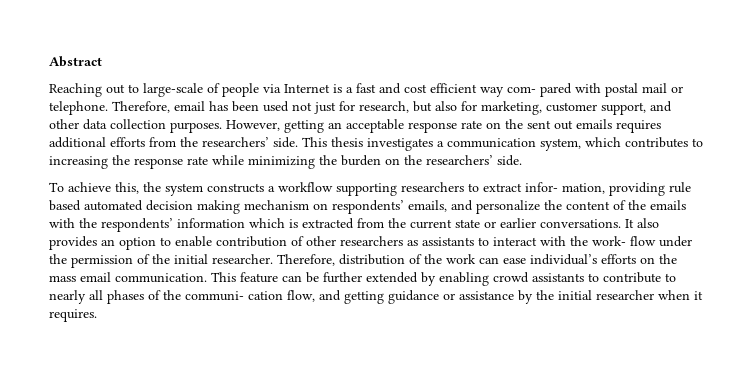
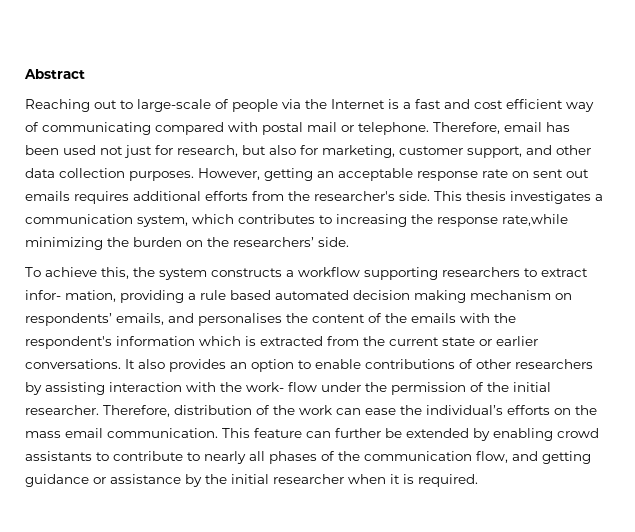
(281, 88) none -> [305,99,327,109] the
[507,83,572,97] com- pared -> [25,122,224,135] of communicating compared
[505,119,523,129] the -> (529, 174) none
[202,137,269,147] researchers’ -> [314,191,395,201] researcher's
[187,155,244,165] rate while -> [502,214,568,226] rate,while
(665, 189) none -> [188,293,196,300] a
[476,200,540,214] personalize -> [198,313,282,326] personalises
[101,218,173,232] respondents’ -> [25,336,112,349] respondent's
[216,236,287,247] contribution -> [365,359,455,369] contributions
[407,237,537,246] as assistants to interact -> [25,382,182,395] by assisting interaction
(526, 261) none -> [400,405,422,415] the
[306,272,362,283] be further -> [335,428,402,438] further be
[185,291,283,301] communi- cation -> [364,451,472,461] communication
[49,309,97,322] requires. -> [403,474,478,487] is required.

